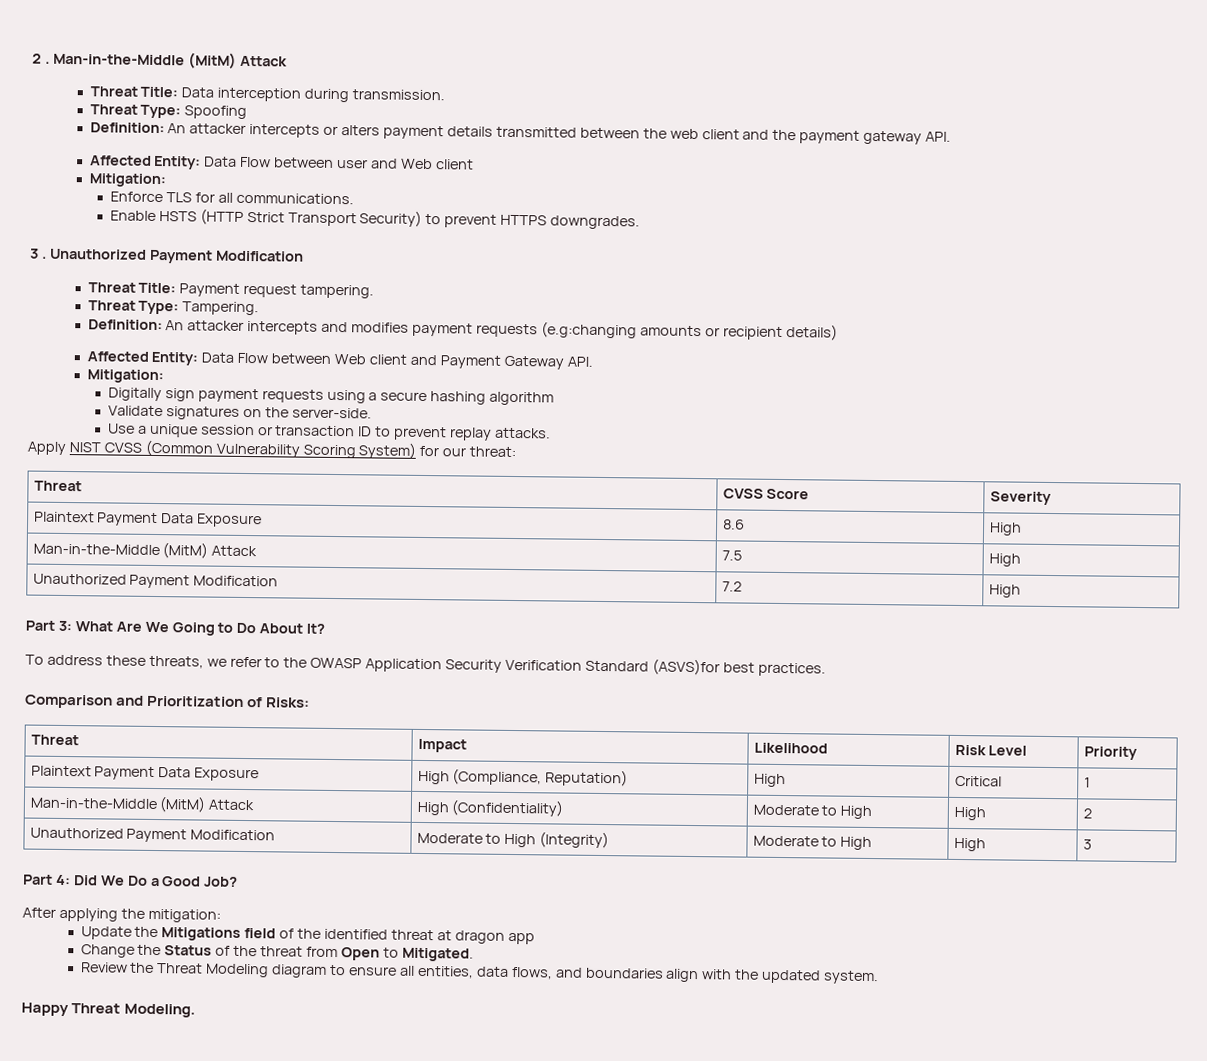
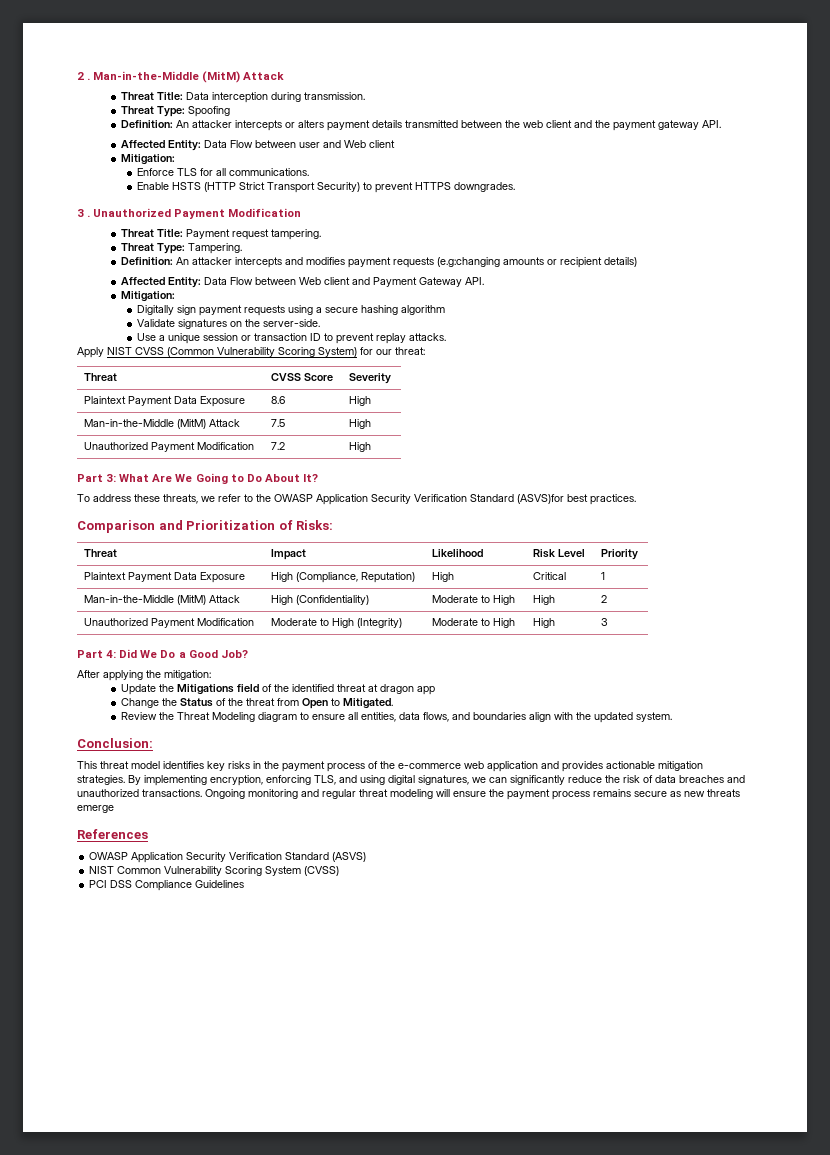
[21,1002,197,1018] Happy Threat Modeling. -> [77,738,153,748] [77,761,703,772] [77,775,745,786] [77,789,740,800] [77,805,114,813] [77,829,148,839] [89,852,367,863] [89,866,340,876] [89,880,245,891] Conclusion: // This threat model identifies key risks in the payment process of the e-commerce web application and provides actionable mitigation strategies. By implementing encryption, enforcing TLS, and using digital signatures, we can significantly reduce the risk of data breaches and unauthorized transactions. Ongoing monitoring and regular threat modeling will ensure the payment process remains secure as new threats emerge // References // OWASP Application Security Verification Standard (ASVS) // NIST Common Vulnerability Scoring System (CVSS) // PCI DSS Compliance Guidelines

